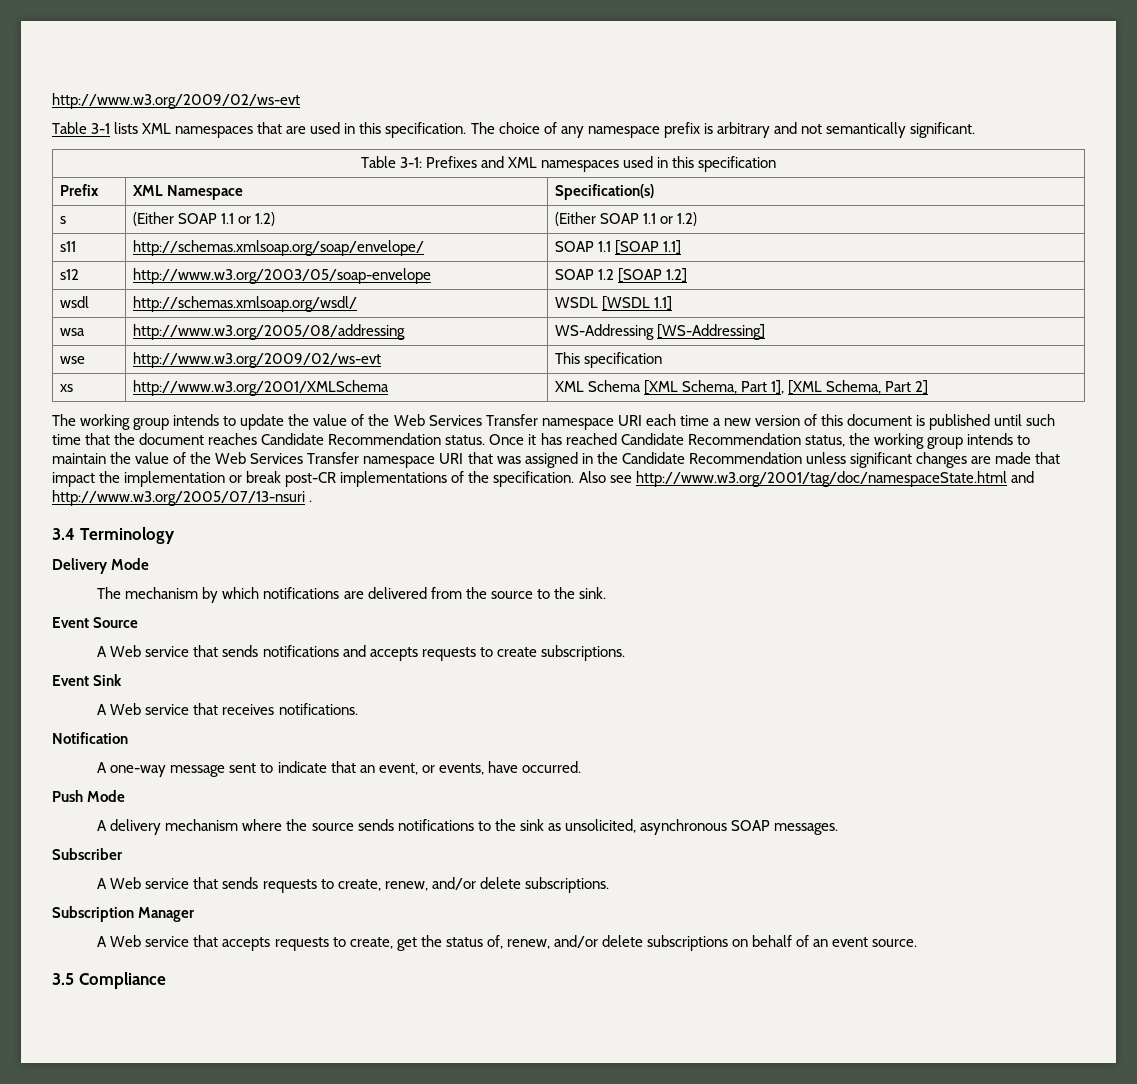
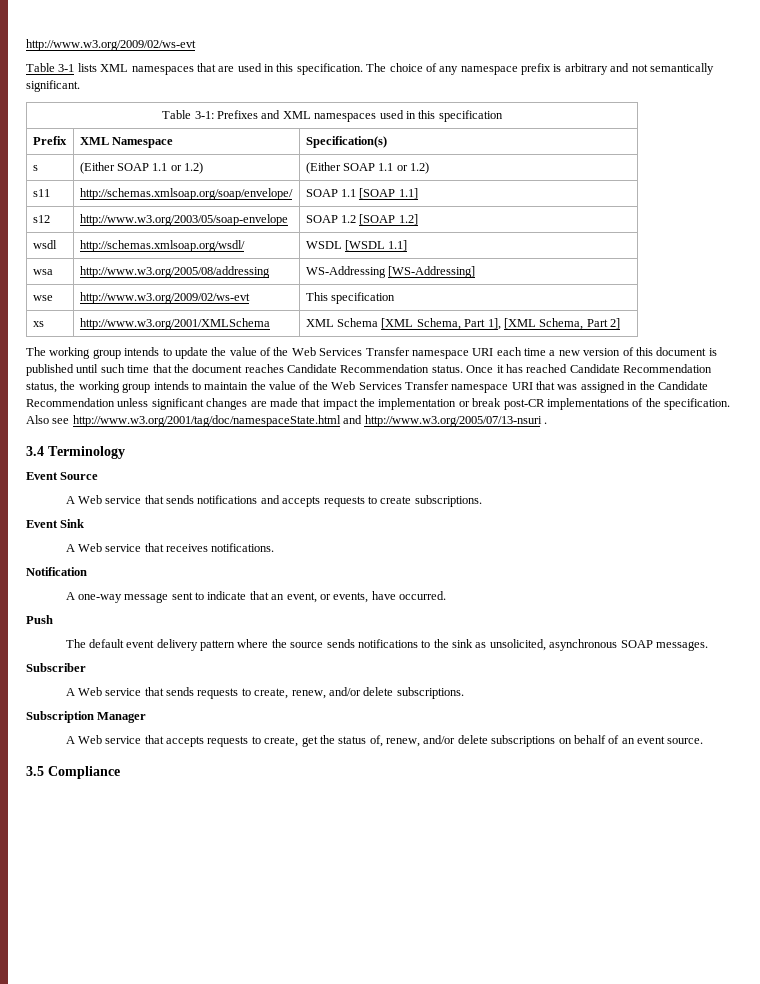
[52,558,150,574] [97,587,606,603] // Delivery Mode // The mechanism by which notifications are delivered from the source to the sink. -> (125, 452) none
[87,790,126,802] [97,819,239,835] Mode // A delivery mechanism -> [65,639,236,651] // The default event delivery pattern

